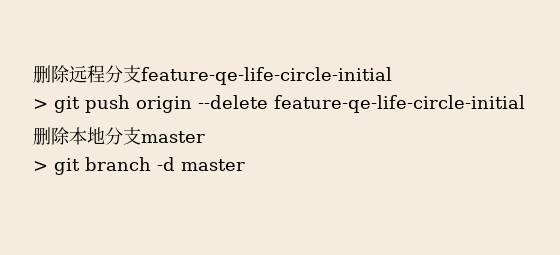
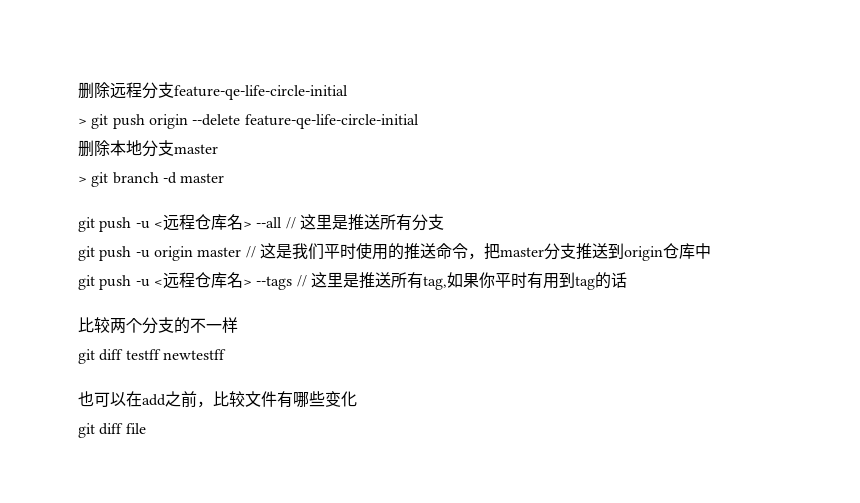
(245, 165) none -> [78,214,444,232] [78,243,711,261] [78,272,627,290] [78,317,238,334] [78,349,226,364] [78,391,357,408] [78,423,146,438] // git push -u <远程仓库名> --all // 这里是推送所有分支 // git push -u origin master // 这是我们平时使用的推送命令，把master分支推送到origin仓库中 // git push -u <远程仓库名> --tags // 这里是推送所有tag,如果你平时有用到tag的话 // 比较两个分支的不一样 // git diff testff newtestff // 也可以在add之前，比较文件有哪些变化 // git diff file

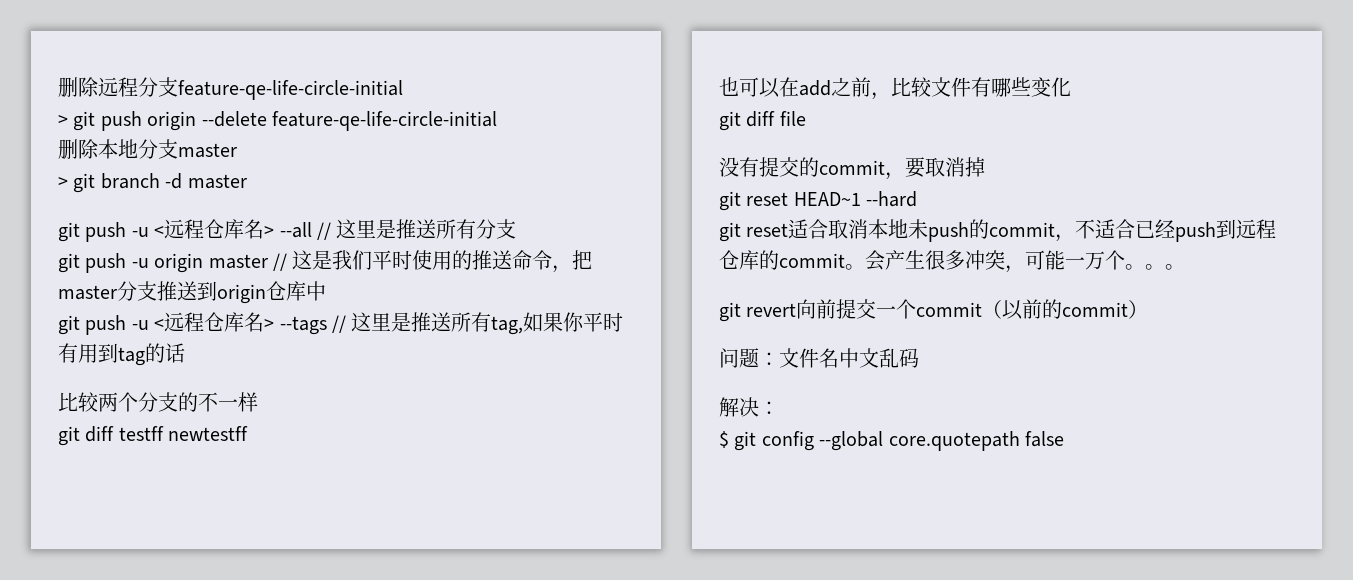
(146, 428) none -> [719,157,985,180] [719,191,918,211] [719,219,1277,242] [719,250,1185,273] [719,299,1149,322] [719,348,919,368] [719,397,779,417] [719,431,1064,451] // 没有提交的commit，要取消掉 // git reset HEAD~1 --hard // git reset适合取消本地未push的commit，不适合已经push到远程仓库的commit。会产生很多冲突，可能一万个。。。 // git revert向前提交一个commit（以前的commit） // 问题：文件名中文乱码 // 解决： // $ git config --global core.quotepath false

